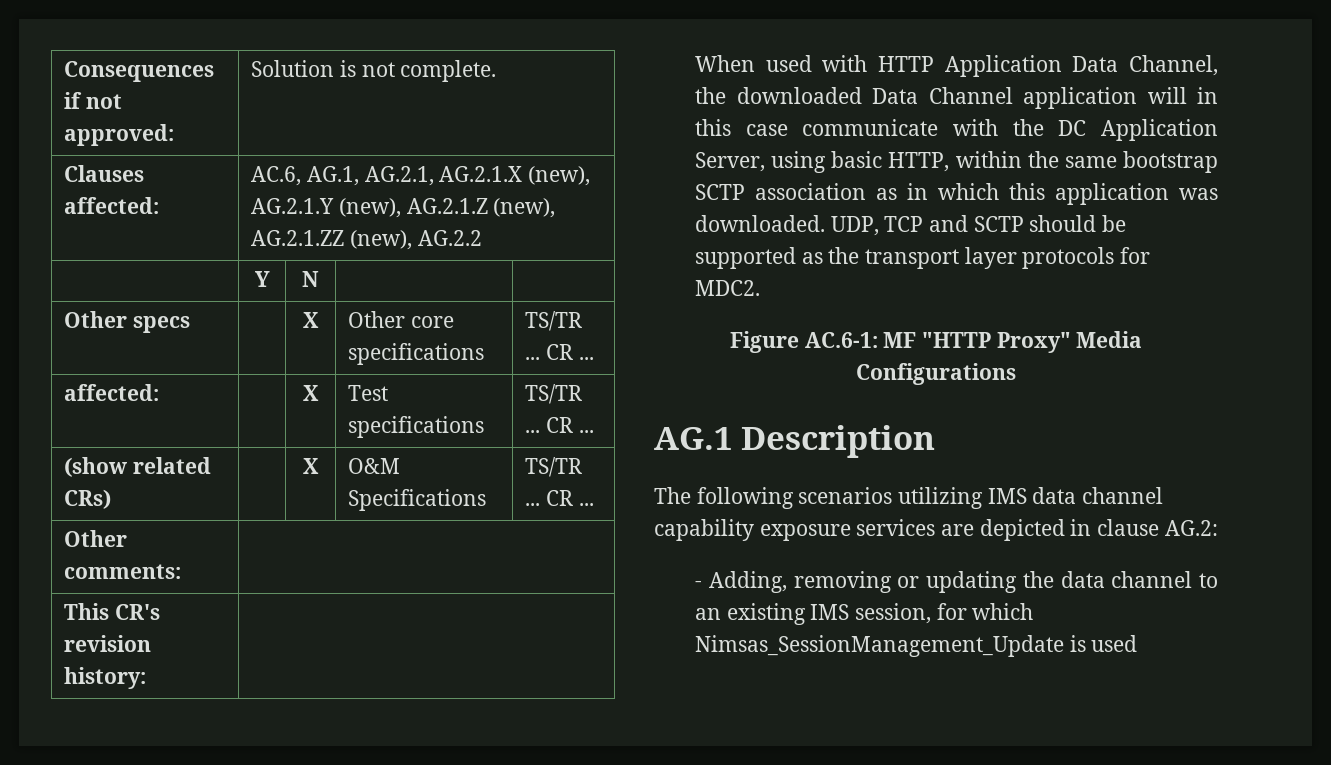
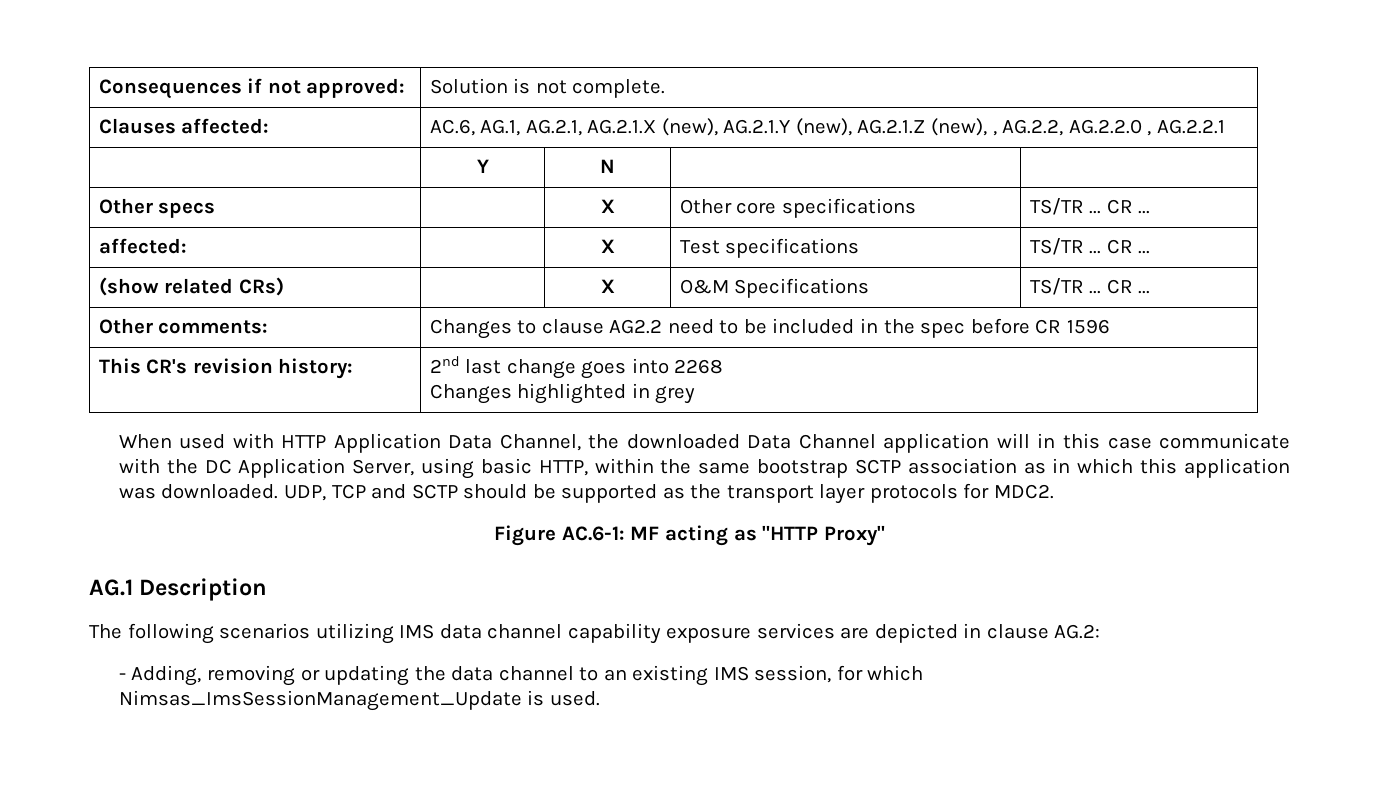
[251,230,482,250] AG.2.1.ZZ (new), AG.2.2 -> [992,119,1225,136] , AG.2.2, AG.2.2.0 , AG.2.2.1
[64,603,161,620] [64,635,152,652] [64,667,147,689] // This CR's revision history: | -> [429,318,1110,339] [98,358,354,379] [429,356,724,379] [429,383,696,404] Changes to clause AG2.2 need to be included in the spec before CR 1596 // This CR's revision history: | 2nd last change goes into 2268 // Changes highlighted in grey
(917, 340) none -> [665,525,757,546] acting as
[1076,331,1143,348] [856,363,1016,385] Media Configurations -> (885, 535) none
[695,635,1138,657] Nimsas_SessionManagement_Update is used -> [118,690,601,711] Nimsas_ImsSessionManagement_Update is used.

